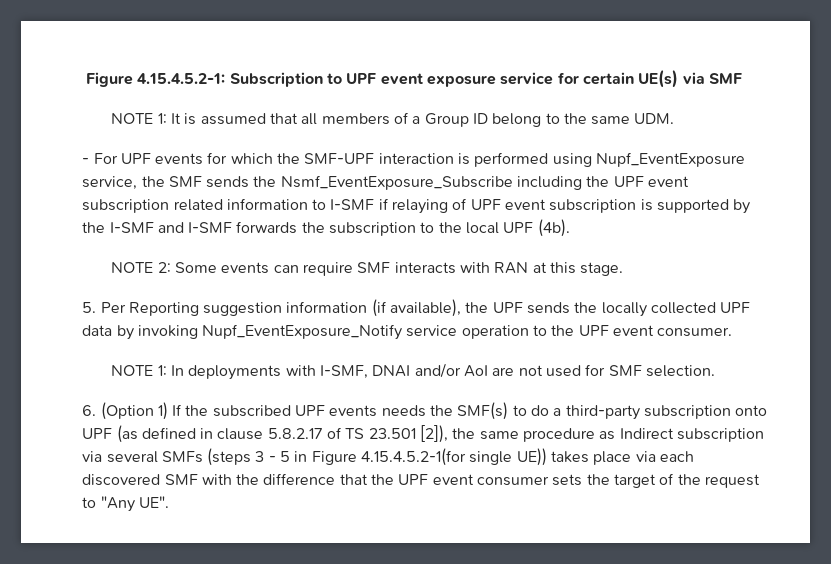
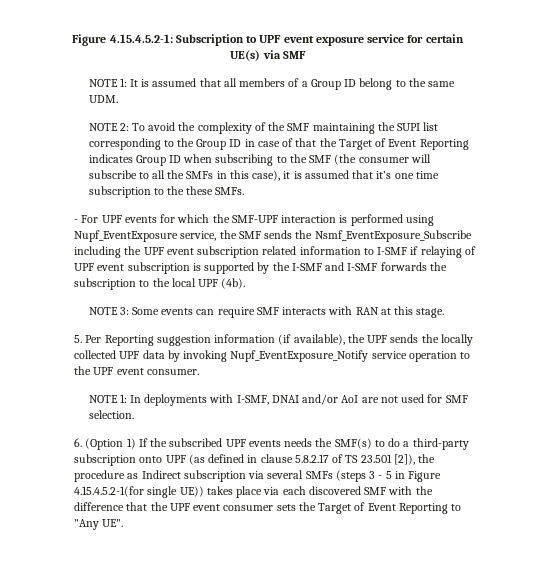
(675, 118) none -> [88,122,439,134] [88,138,469,150] [88,154,431,166] [88,170,439,181] [88,186,245,198] // NOTE 2: To avoid the complexity of the SMF maintaining the SUPI list corresponding to the Group ID in case of that the Target of Event Reporting indicates Group ID when subscribing to the SMF (the consumer will subscribe to all the SMFs in this case), it is assumed that it’s one time subscription to the these SMFs.
[157,262,171,273] 2: -> [119,307,129,315] 3:
[479,431,519,440] same -> (436, 458) none
[614,473,760,488] target of the request -> [318,502,448,514] Target of Event Reporting

